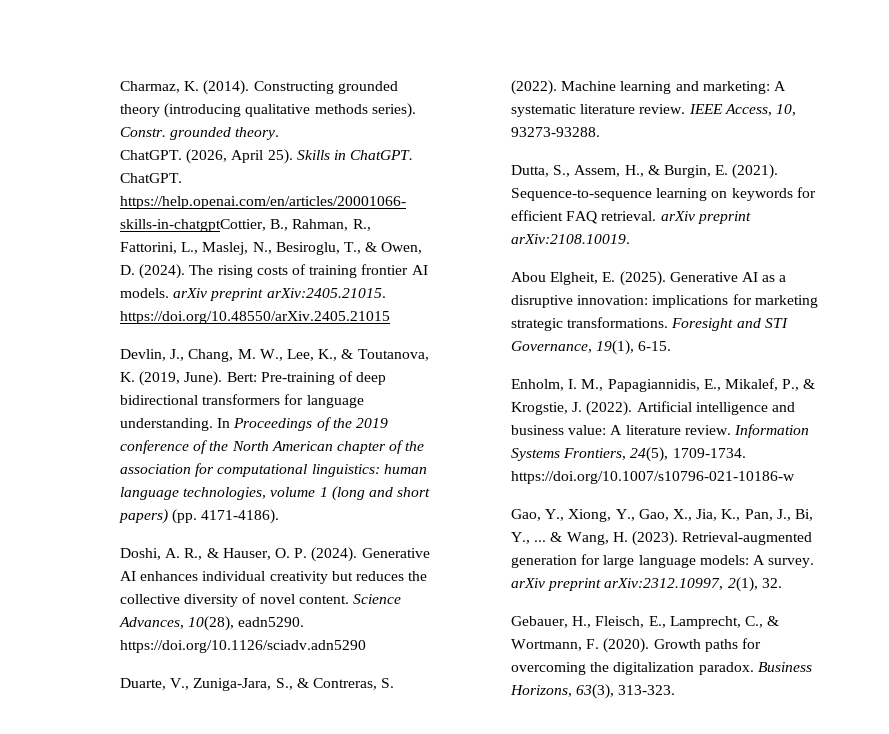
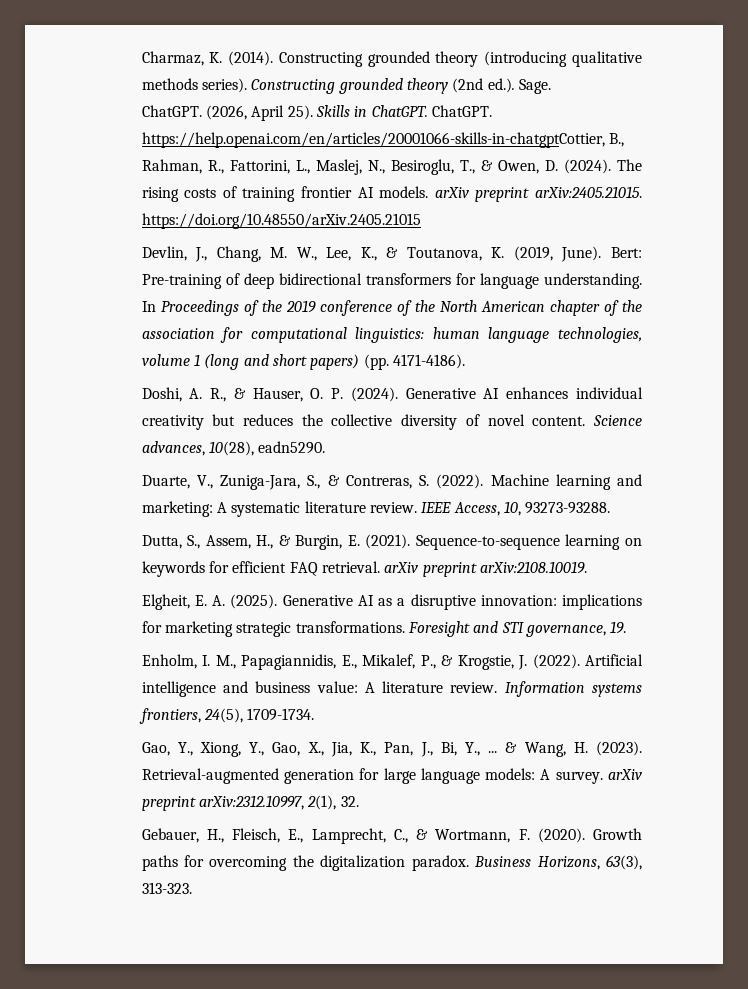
[120,127,280,140] Constr. grounded theory. -> [251,78,551,94] Constructing grounded theory (2nd ed.). Sage.
[119,617,185,629] Advances, -> [141,441,205,456] advances,
[120,640,367,653] https://doi.org/10.1126/sciadv.adn5290 -> (326, 447) none
[511,272,547,282] Abou -> (587, 567) none
(616, 277) none -> [212,595,226,606] A.
[511,340,672,355] Governance, 19(1), 6-15. -> [525,621,627,637] governance, 19.
[511,448,627,461] Systems Frontiers, -> [592,683,642,697] [138,708,201,724] systems frontiers,
[511,471,796,484] https://doi.org/10.1007/s10796-021-10186-w -> (315, 714) none

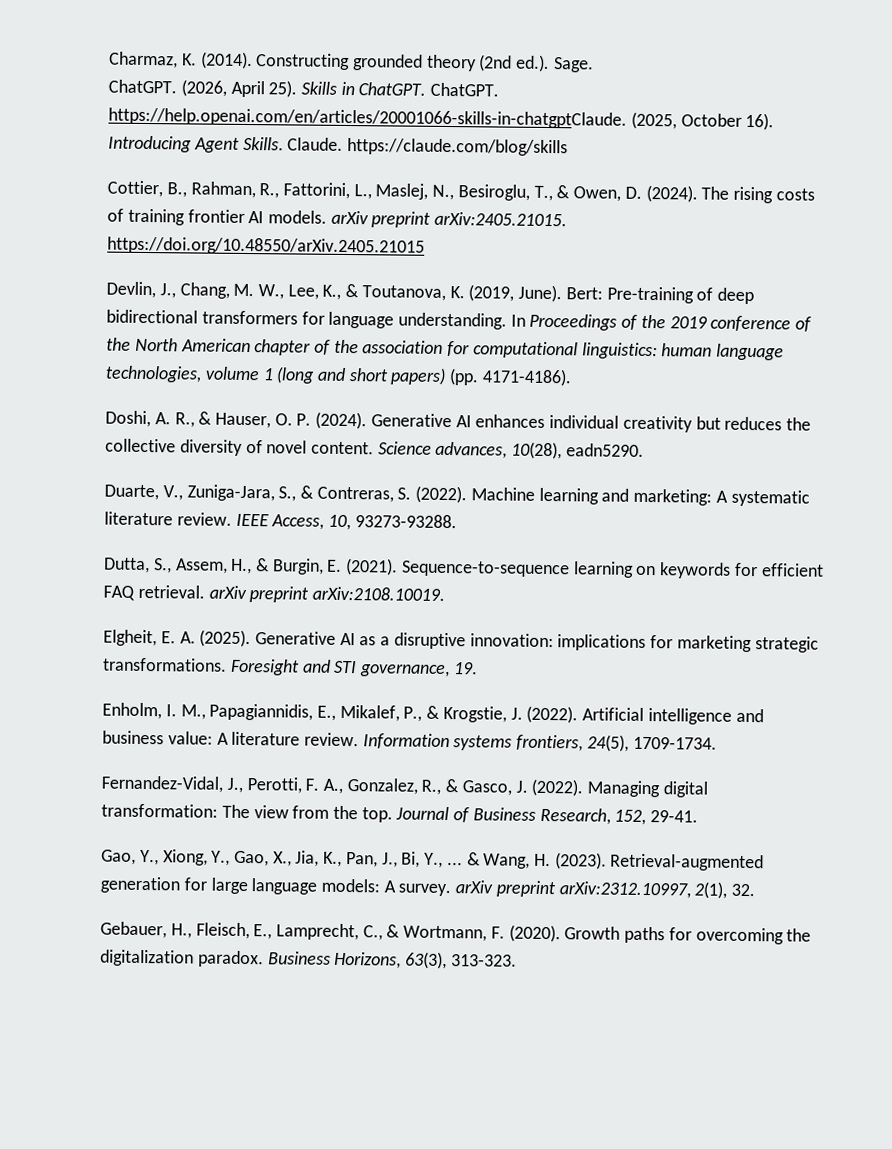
[484,51,642,67] [141,78,448,94] (introducing qualitative methods series). Constructing grounded theory -> (477, 63) none
[141,132,605,148] https://help.openai.com/en/articles/20001066-skills-in-chatgptCottier, -> [108,107,775,131] [108,135,569,157] [107,180,164,198] https://help.openai.com/en/articles/20001066-skills-in-chatgptClaude. (2025, October 16). Introducing Agent Skills. Claude. https://claude.com/blog/skills // Cottier,
(315, 714) none -> [101,775,708,798] [101,803,699,826] // Fernandez-Vidal, J., Perotti, F. A., Gonzalez, R., & Gasco, J. (2022). Managing digital transformation: The view from the top. Journal of Business Research, 152, 29-41.

